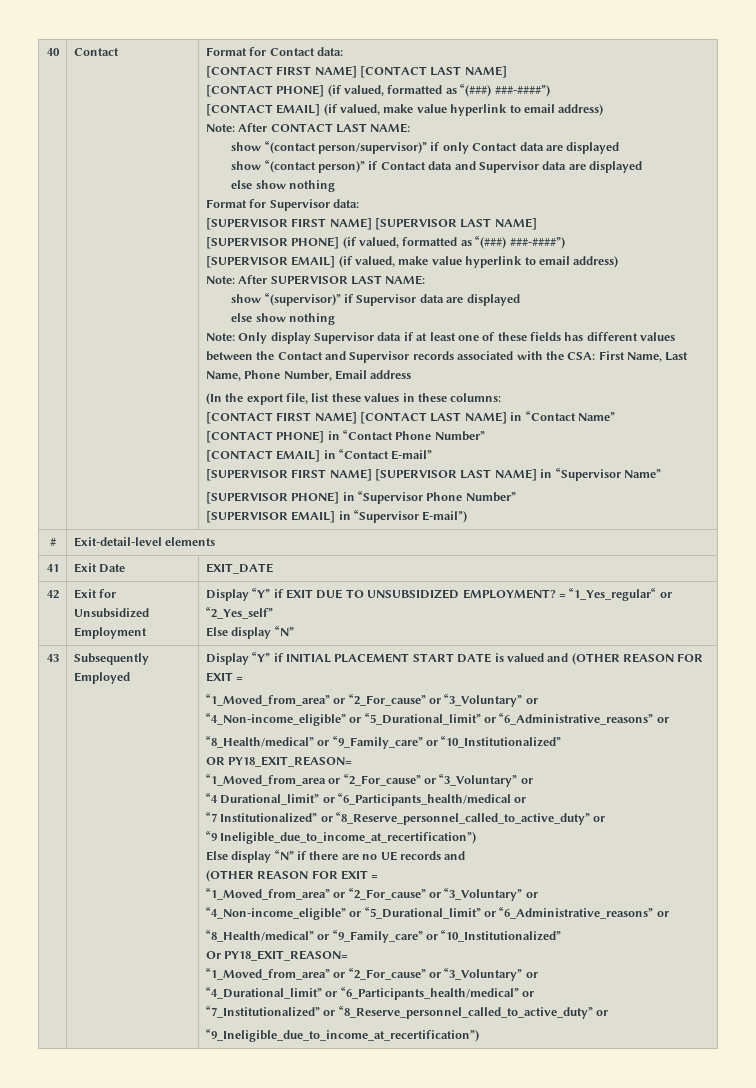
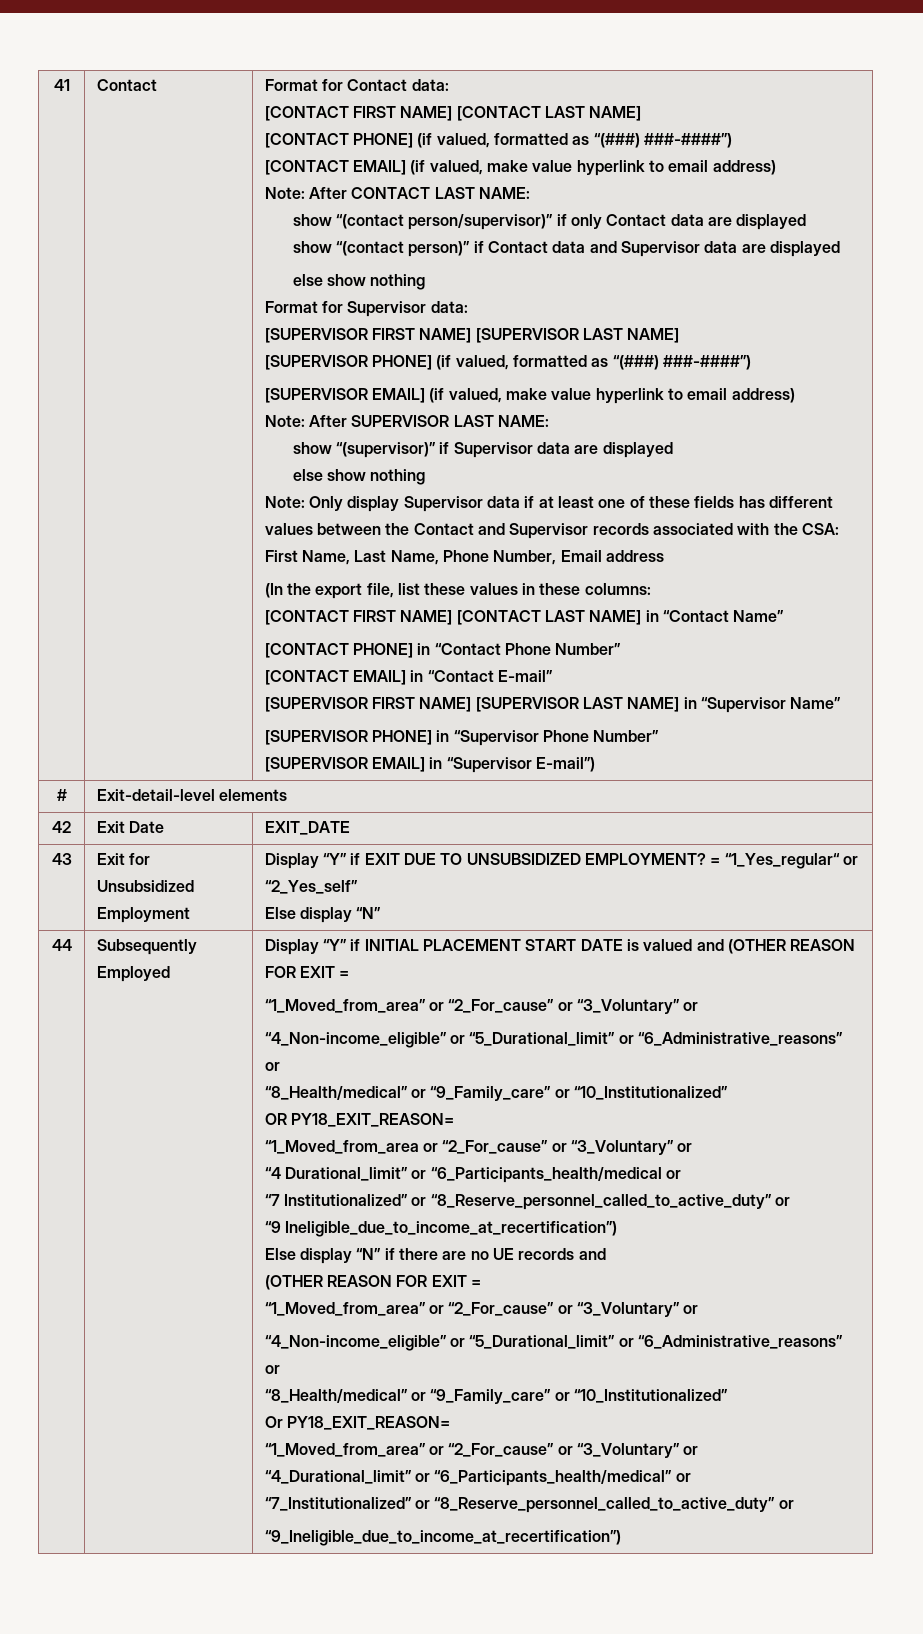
[46,48,60,56] 40 -> [53,79,70,91] 41
[46,564,59,572] 41 -> [52,821,71,833] 42
[46,590,59,599] 42 -> [51,853,72,865] 43
[46,654,59,662] 43 -> [51,939,72,951] 44

